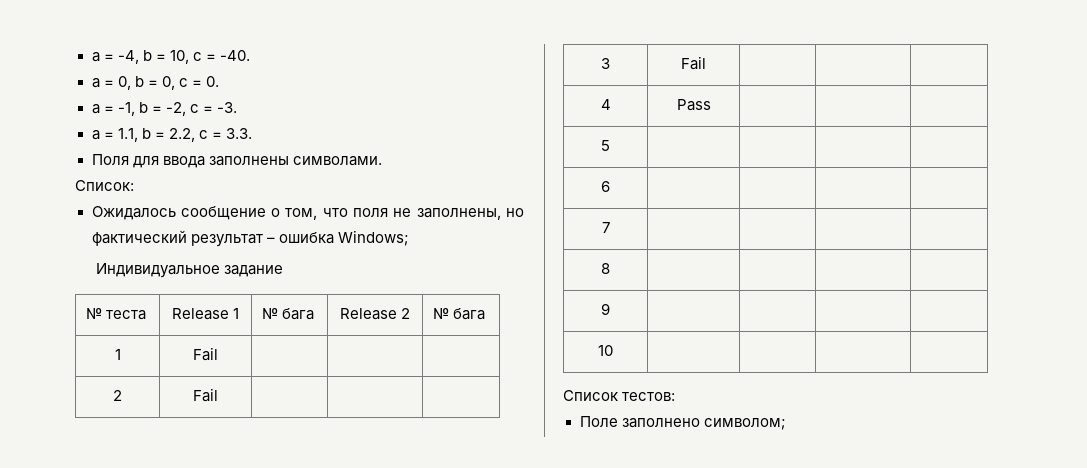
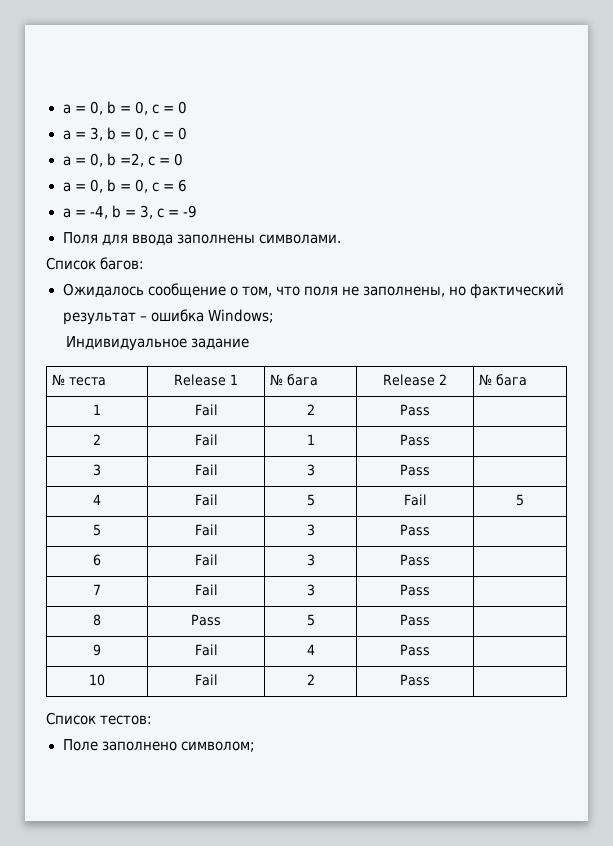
[91,50,250,64] [91,76,219,90] [91,102,237,116] [91,128,252,142] a = -4, b = 10, c = -40. // a = 0, b = 0, c = 0. // a = -1, b = -2, c = -3. // a = 1.1, b = 2.2, c = 3.3. -> [62,101,187,115] [62,127,187,141] [62,153,183,167] [62,179,187,193] [62,205,197,219] a = 0, b = 0, c = 0 // a = 3, b = 0, c = 0 // a = 0, b =2, c = 0 // a = 0, b = 0, c = 6 // a = -4, b = 3, c = -9
[75,180,134,191] Список: -> [46,257,145,270] Список багов:
(218, 354) | -> [306,404,315,415] [400,404,430,416] 2 | Pass
(218, 395) | -> [306,434,315,445] [400,434,430,446] 1 | Pass
[600,99,611,110] [676,99,711,111] [601,140,610,151] [601,181,610,192] [601,222,610,233] [601,263,610,274] [601,303,610,315] [598,345,613,356] | | // 4 | Pass | | | // 5 | | | | // 6 | | | | // 7 | | | | // 8 | | | | // 9 | | | | // 10 | | | -> [306,464,315,476] [400,464,430,476] [93,494,101,505] [194,494,218,506] [306,494,315,506] [403,494,427,506] [516,494,524,506] [93,524,101,536] [194,524,218,536] [306,524,315,536] [400,524,430,536] [93,554,101,566] [194,554,218,566] [306,554,315,566] [400,554,430,566] [93,584,101,595] [194,584,218,596] [306,584,315,596] [400,584,430,596] [93,614,101,626] [191,614,221,626] [306,614,315,626] [400,614,430,626] [93,644,101,656] [194,644,218,656] [306,644,315,655] [400,644,430,656] [89,674,105,686] [194,674,218,686] [306,674,315,685] [400,674,430,686] 3 | Pass | // 4 | Fail | 5 | Fail | 5 // 5 | Fail | 3 | Pass | // 6 | Fail | 3 | Pass | // 7 | Fail | 3 | Pass | // 8 | Pass | 5 | Pass | // 9 | Fail | 4 | Pass | // 10 | Fail | 2 | Pass

